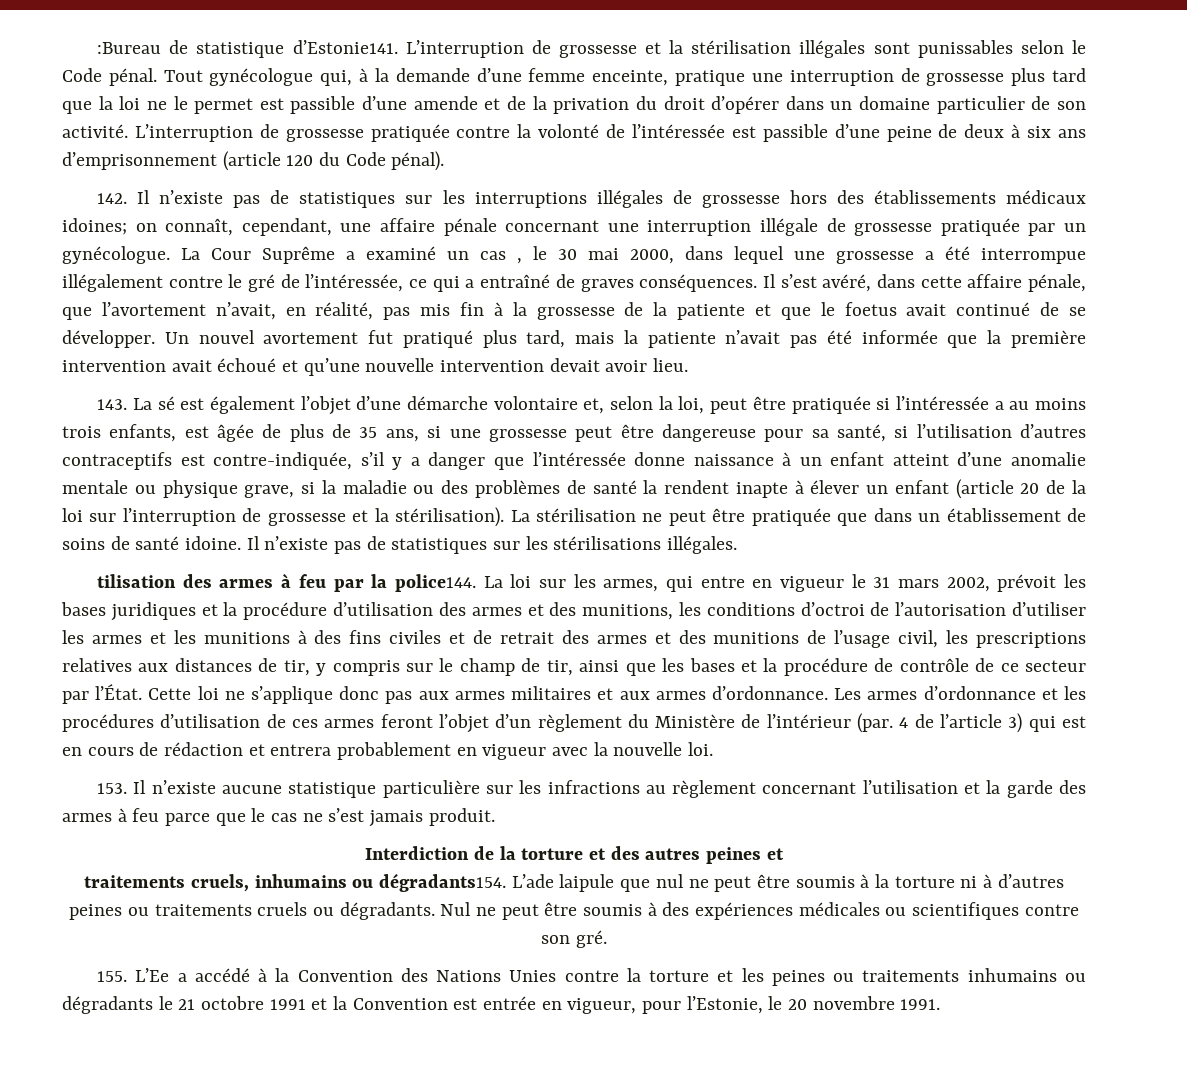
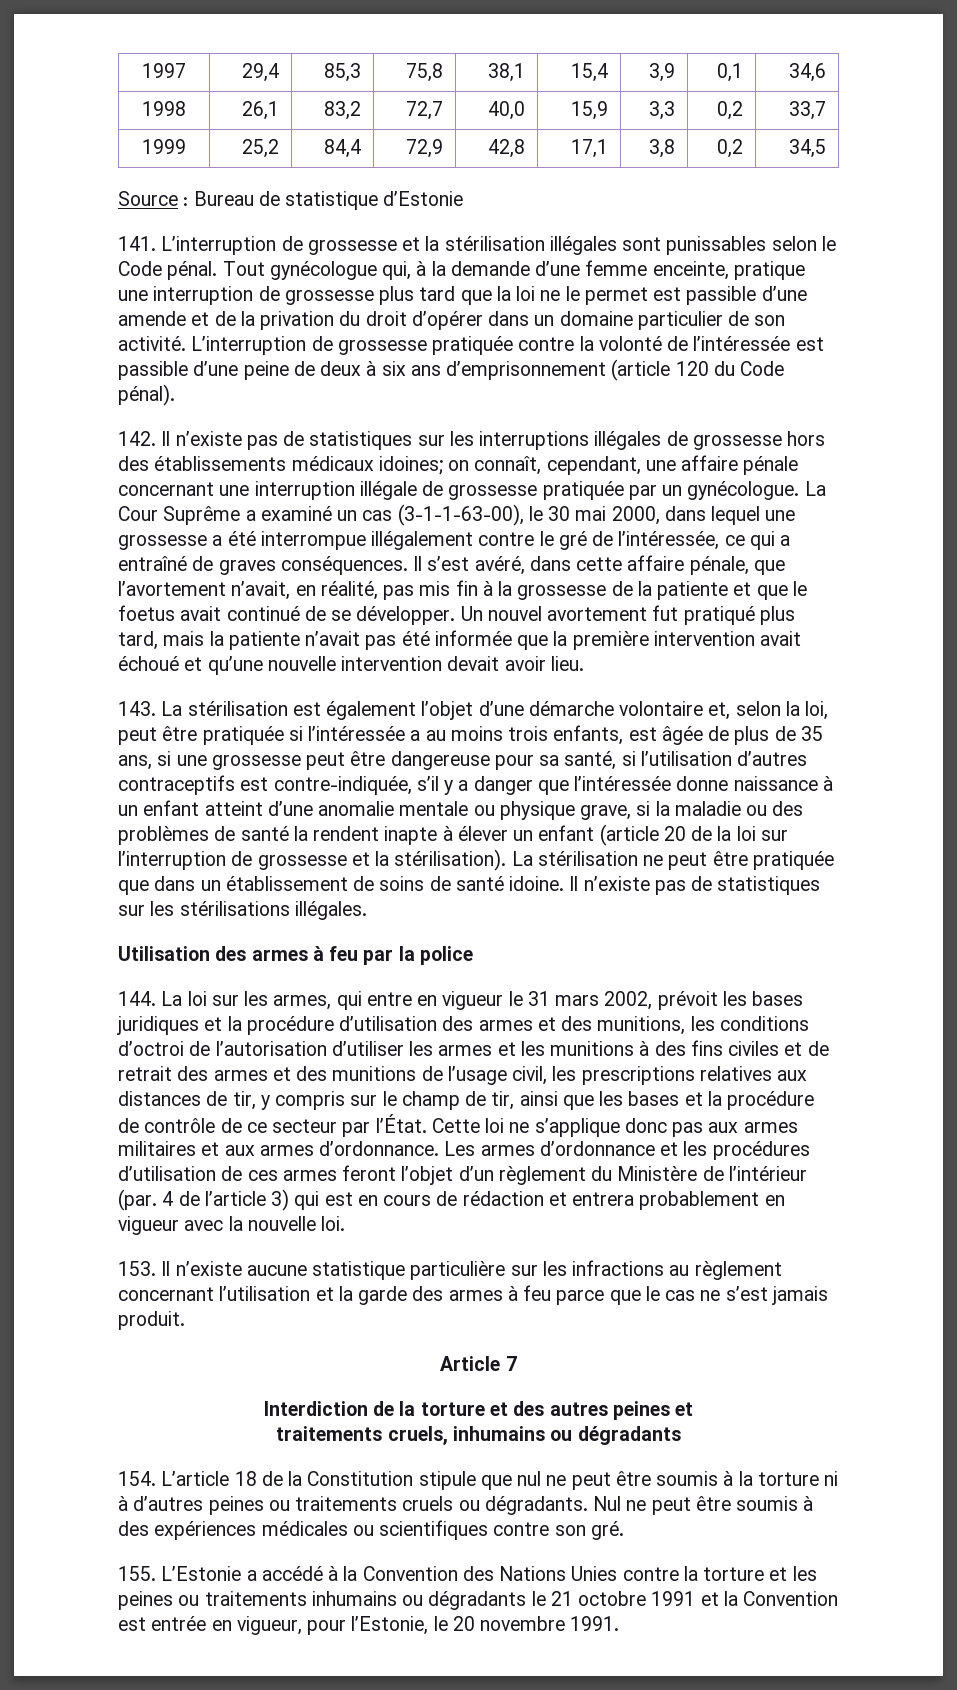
[97,40,398,58] :Bureau de statistique d’Estonie141. -> [142,63,186,78] [242,63,280,82] [324,63,362,82] [406,63,444,82] [488,63,526,82] [571,63,609,82] [649,63,676,82] [717,63,744,82] [789,63,827,82] [142,101,186,116] [242,101,280,120] [324,101,362,120] [406,101,444,120] [488,101,526,120] [571,101,609,120] [649,101,676,120] [717,101,744,120] [789,101,827,120] [142,139,186,154] [242,139,280,158] [324,139,362,158] [406,139,444,158] [488,139,526,158] [571,139,609,158] [649,139,676,158] [717,139,744,158] [789,139,827,158] [118,191,464,210] [118,236,156,251] 1997 | 29,4 | 85,3 | 75,8 | 38,1 | 15,4 | 3,9 | 0,1 | 34,6 // 1998 | 26,1 | 83,2 | 72,7 | 40,0 | 15,9 | 3,3 | 0,2 | 33,7 // 1999 | 25,2 | 84,4 | 72,9 | 42,8 | 17,1 | 3,8 | 0,2 | 34,5 // Source : Bureau de statistique d’Estonie // 141.
[517,258,522,264] , -> [397,504,524,526] (3-1-1-63-00),
[157,396,175,410] sé -> [187,701,288,716] stérilisation
[97,574,177,588] tilisation -> [118,946,210,961] Utilisation
[394,574,476,592] police144. -> [419,946,473,965] [118,991,156,1006] police // 144.
(495, 817) none -> [440,1356,517,1371] // Article 7
[379,873,615,892] dégradants154. L’ade laipule -> [577,1426,681,1445] [118,1471,476,1490] dégradants // 154. L’article 18 de la Constitution stipule
[135,968,170,982] L’Ee -> [161,1566,242,1581] L’Estonie

